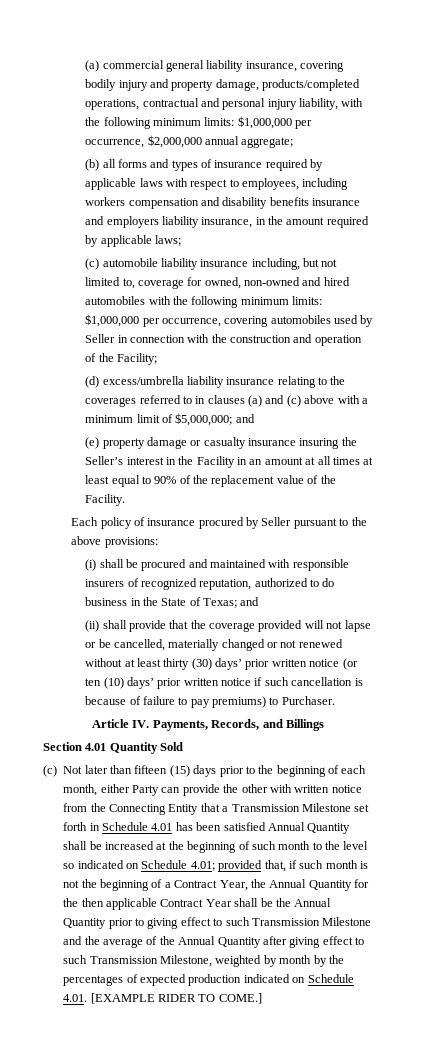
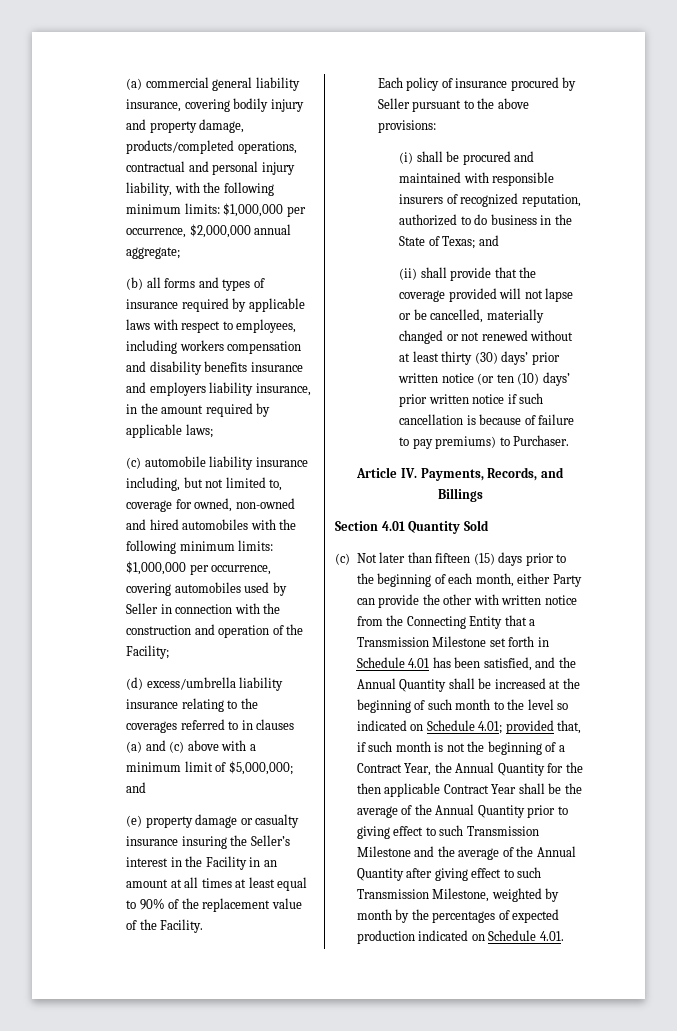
[223,822,266,831] satisfied -> [483,657,576,671] satisfied, and the
(291, 902) none -> [356,804,432,818] average of the
[90,993,262,1004] [EXAMPLE RIDER TO COME.] -> (564, 936) none

